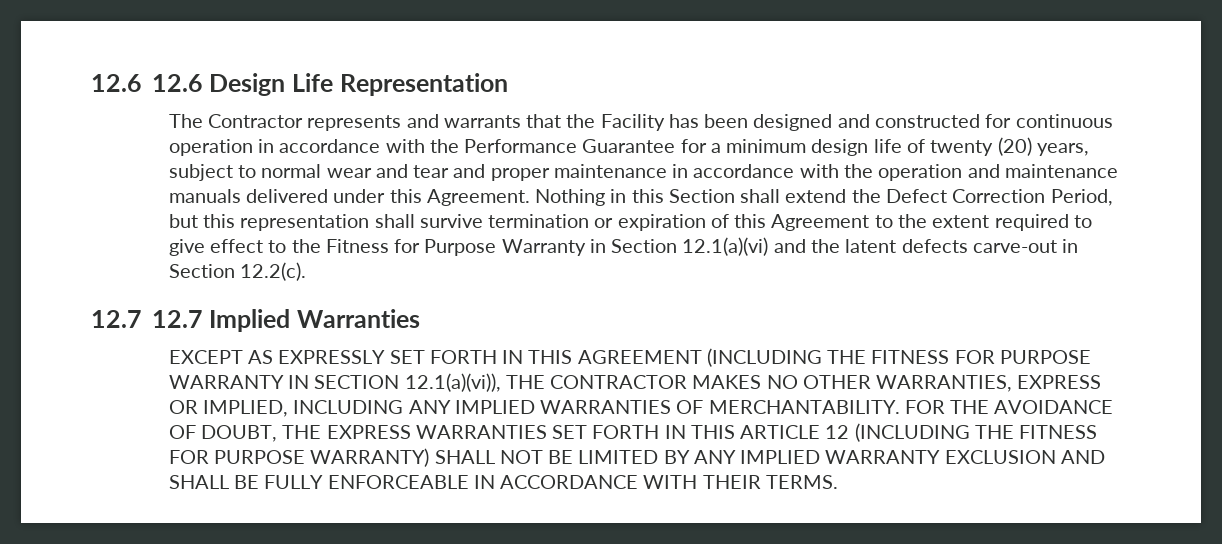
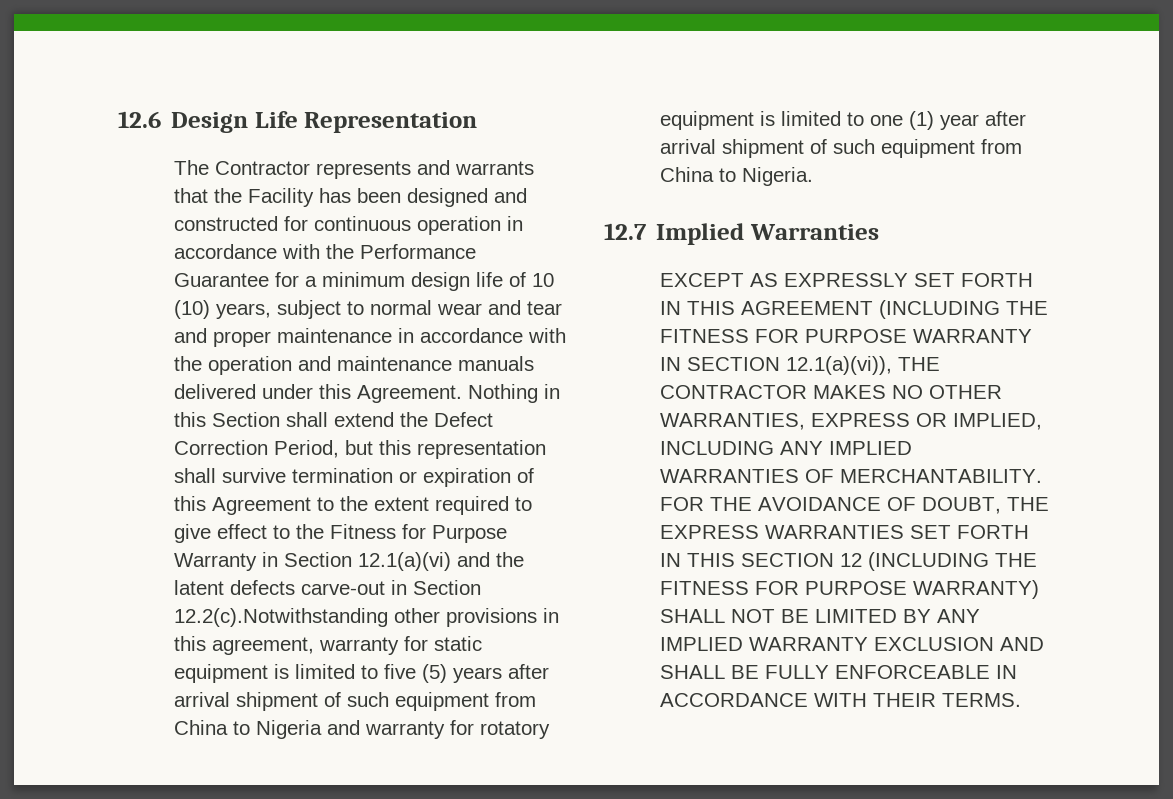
[91,74,203,92] 12.6 12.6 -> [118,111,161,128] 12.6
[930,137,1032,156] twenty (20) -> [531,273,554,287] [173,300,210,319] 10 (10)
[240,262,307,281] [91,310,203,328] 12.2(c). // 12.7 12.7 -> [173,608,559,627] [173,636,482,655] [173,664,549,683] [173,692,536,711] [173,720,550,739] [659,111,1026,130] [659,139,1022,158] [659,167,813,186] [604,223,647,240] 12.2(c).Notwithstanding other provisions in this agreement, warranty for static equipment is limited to five (5) years after arrival shipment of such equipment from China to Nigeria and warranty for rotatory equipment is limited to one (1) year after arrival shipment of such equipment from China to Nigeria. // 12.7
[740,425,821,439] ARTICLE -> [740,553,834,567] SECTION

